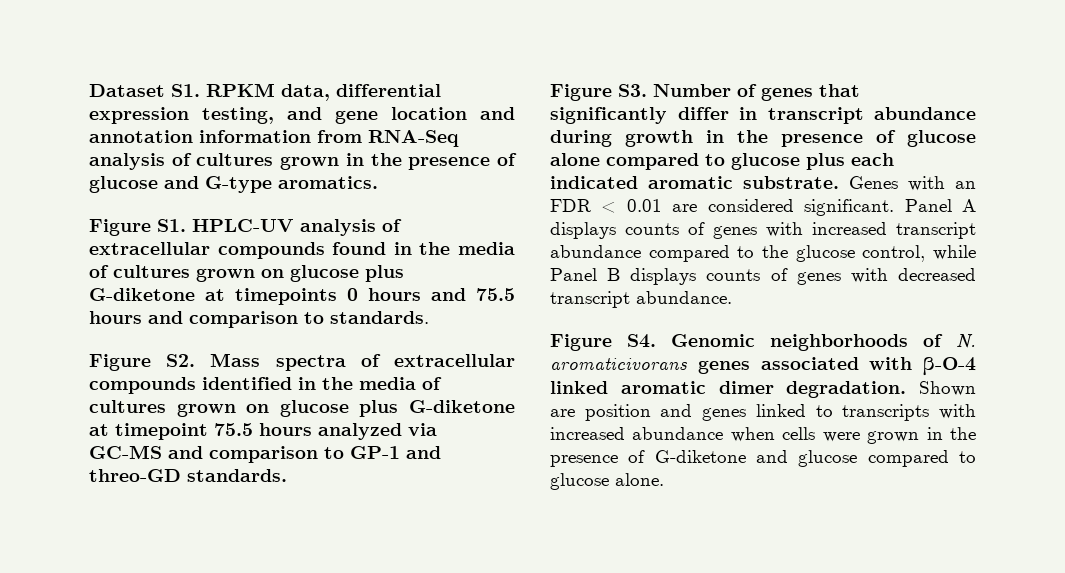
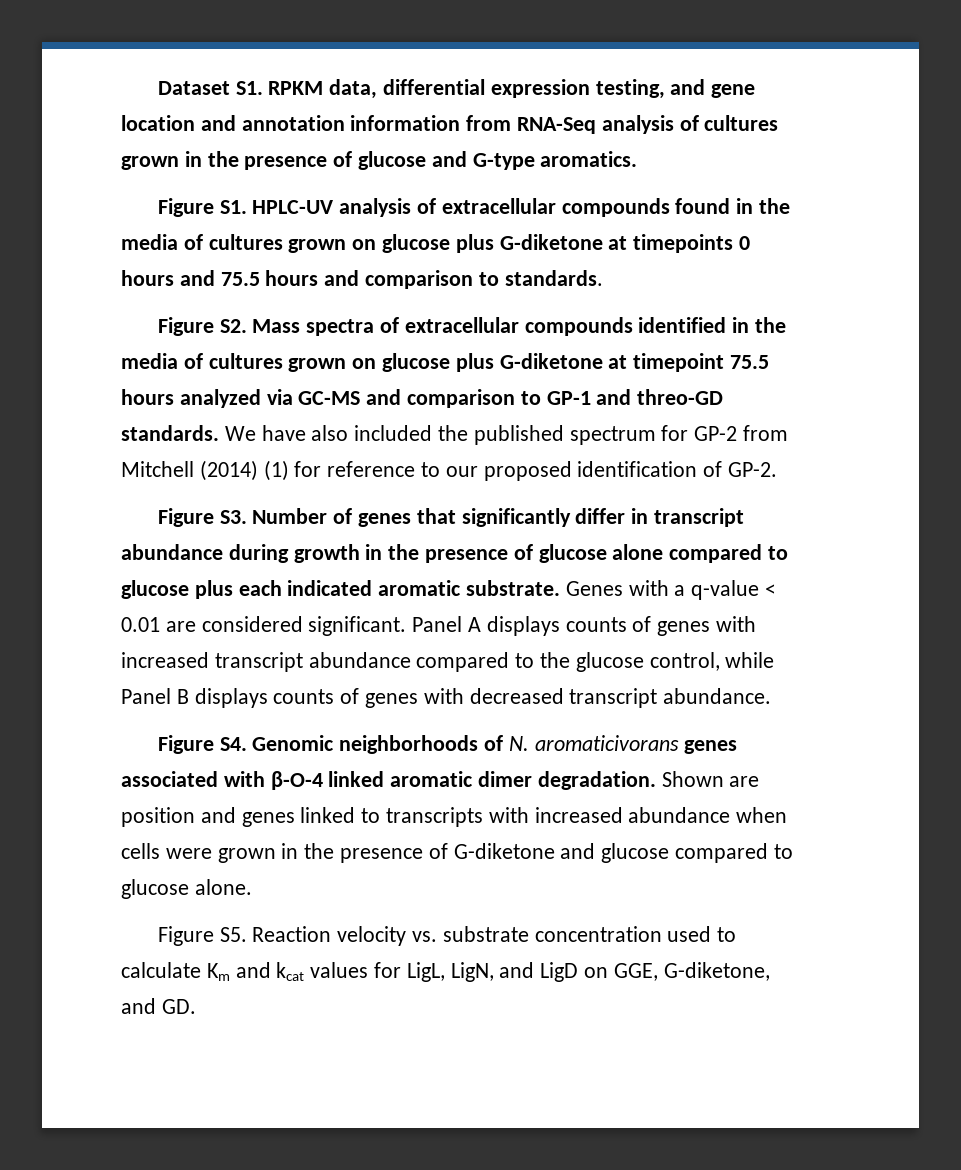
(287, 475) none -> [224,425,789,445] [121,460,778,481] We have also included the published spectrum for GP-2 from Mitchell (2014) (1) for reference to our proposed identification of GP-2.
[955,181,976,189] [550,199,591,212] an FDR -> [674,580,760,600] a q-value
(664, 479) none -> [157,926,737,946] [121,962,770,982] [121,998,196,1014] // Figure S5. Reaction velocity vs. substrate concentration used to calculate Km and kcat values for LigL, LigN, and LigD on GGE, G-diketone, and GD.

